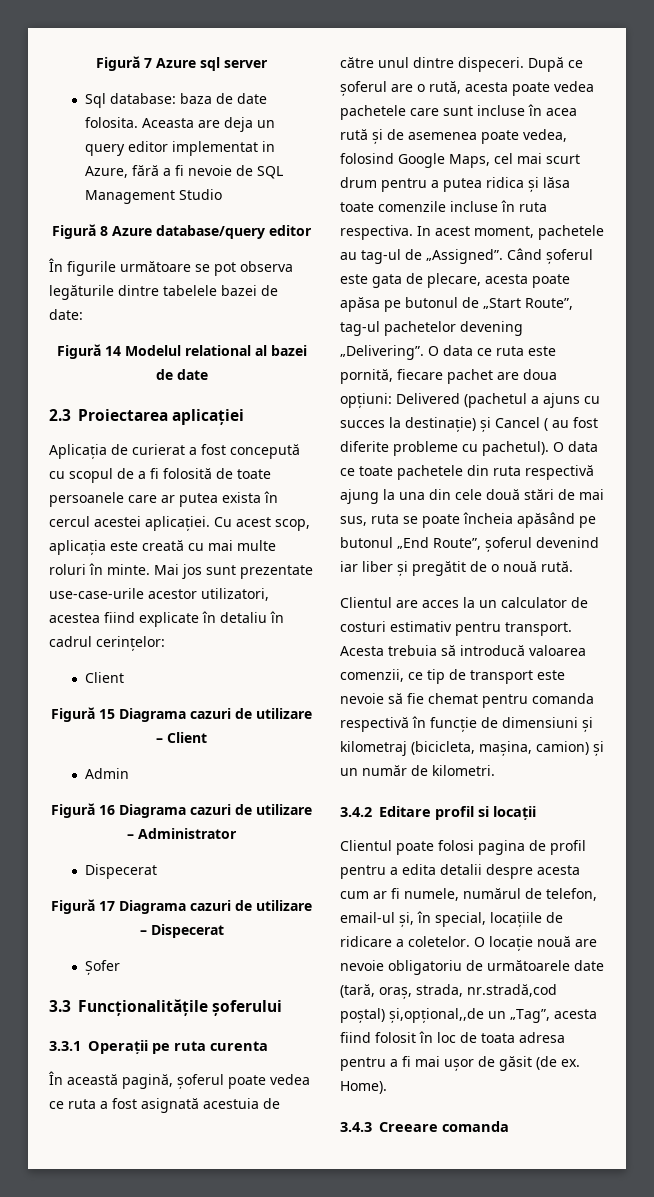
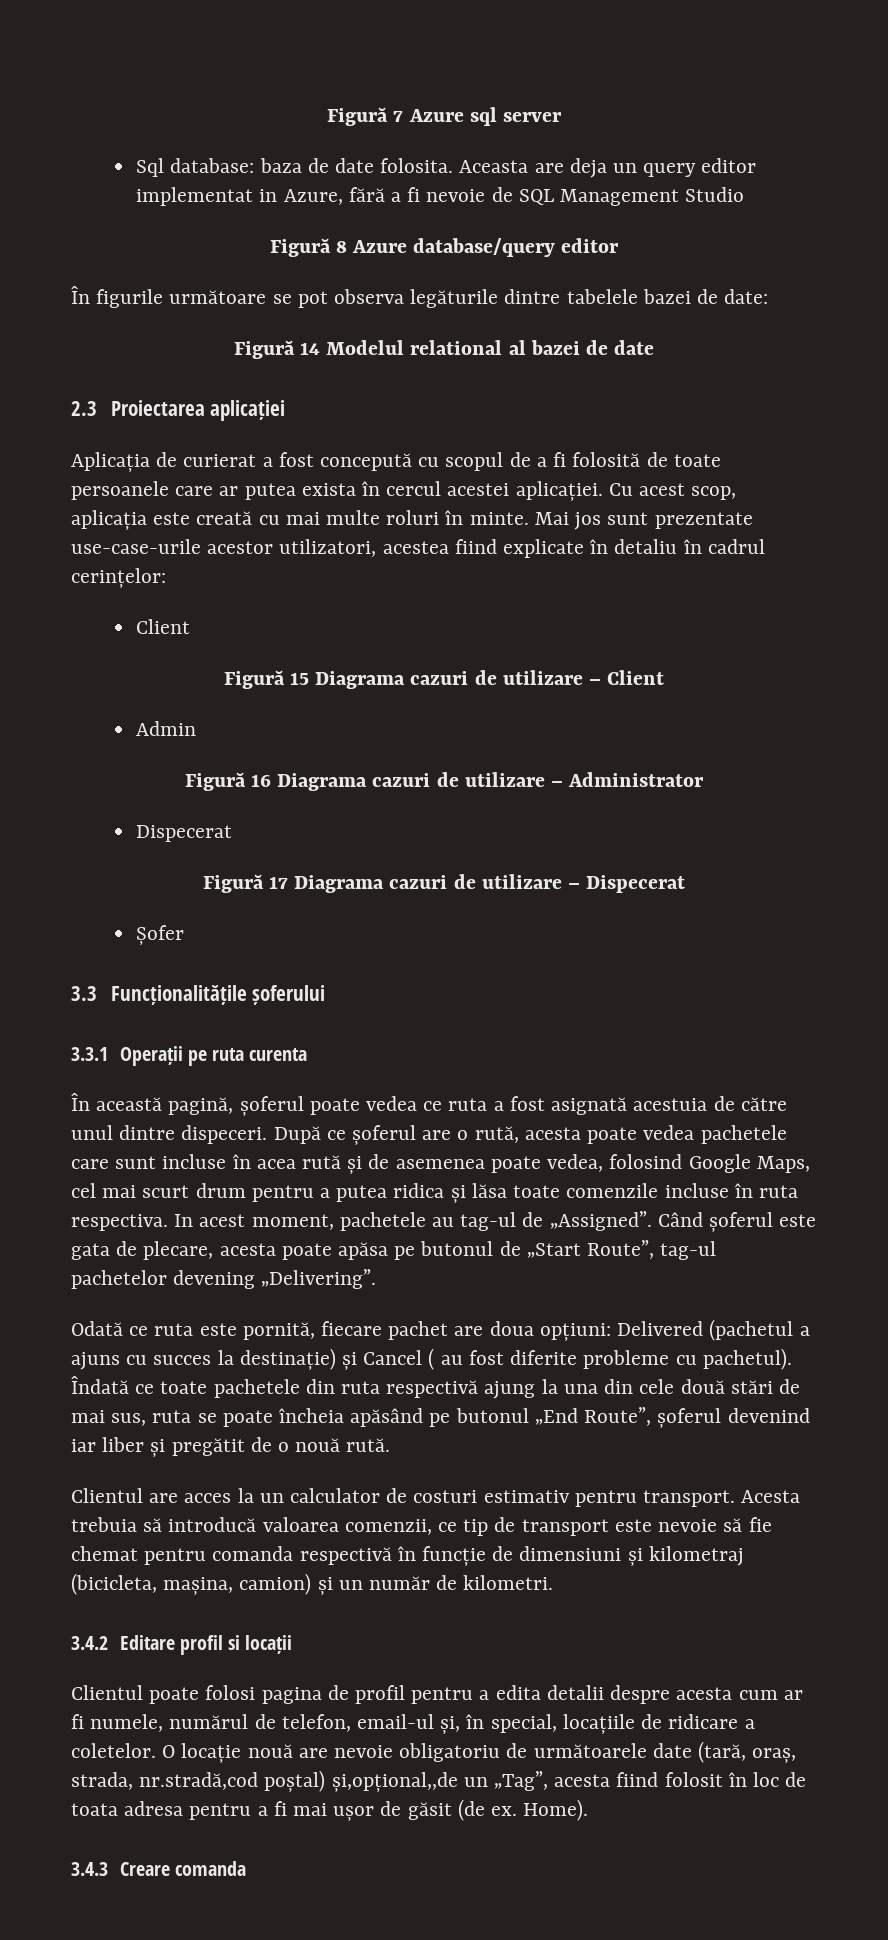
[428,345,473,356] O data -> [71,1321,123,1336] // Odată
[553,441,598,452] O data -> [71,1376,129,1394] Îndată
[379,1122,438,1132] Creeare -> [119,1862,170,1876] Creare

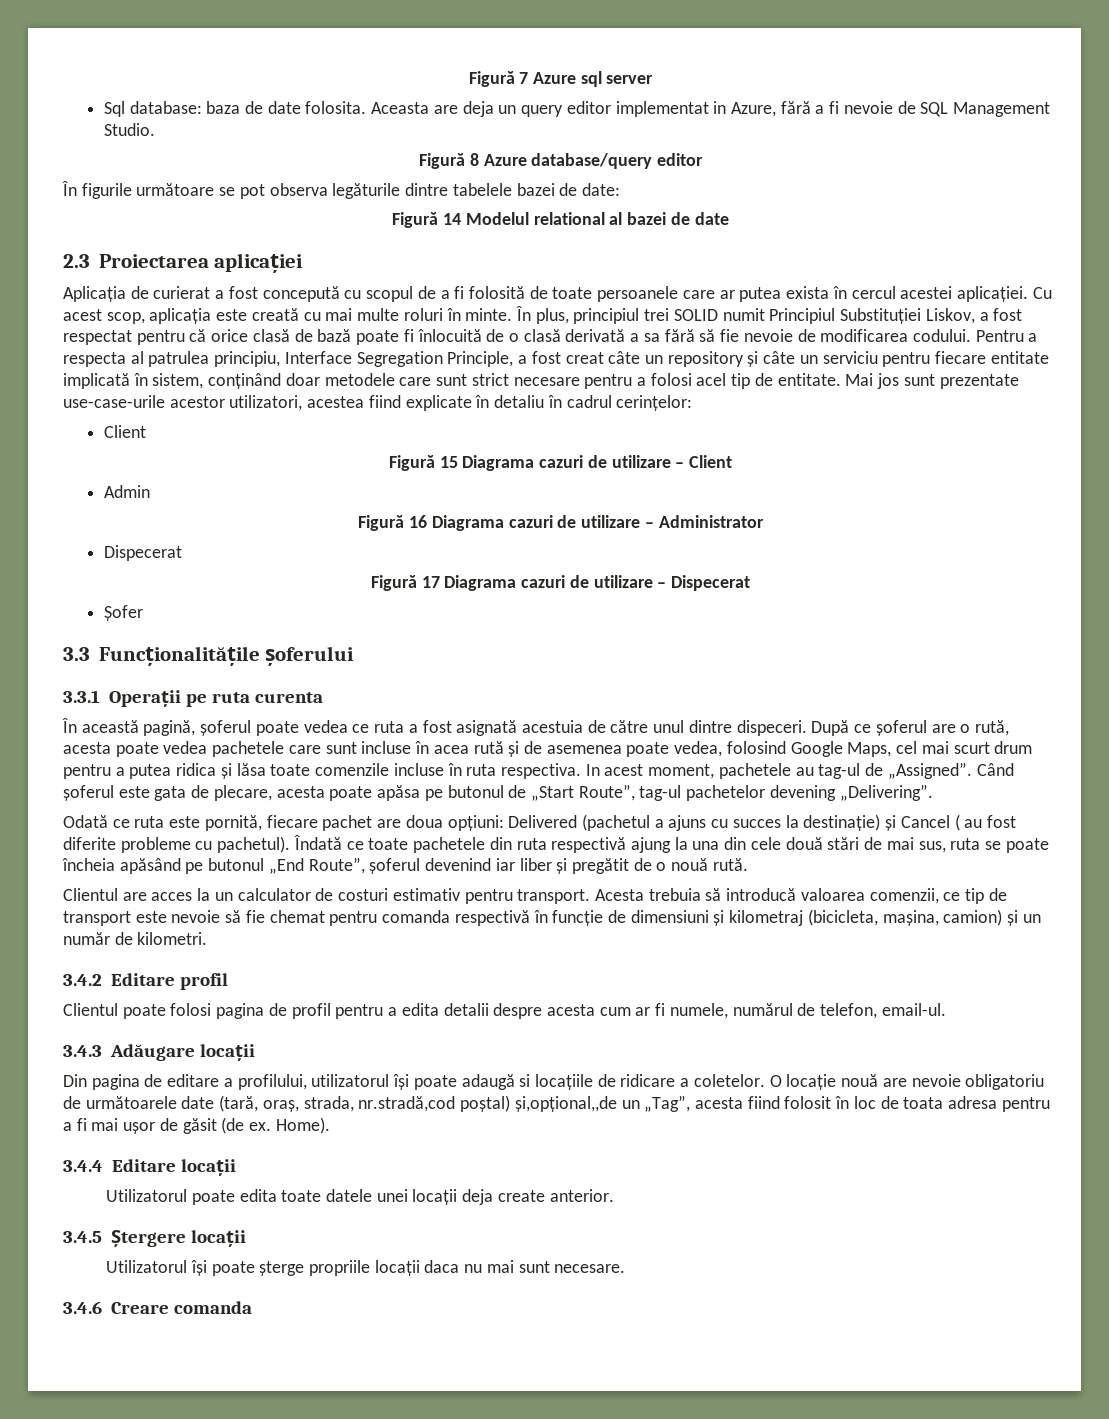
[685,187,745,202] Studio -> [103,123,155,136] Studio.
(529, 518) none -> [515,306,1023,324] [63,329,1038,345] [63,351,1049,367] [63,373,841,389] În plus, principiul trei SOLID numit Principiul Substituției Liskov, a fost respectat pentru că orice clasă de bază poate fi înlocuită de o clasă derivată a sa fără să fie nevoie de modificarea codului. Pentru a respecta al patrulea principiu, Interface Segregation Principle, a fost creat câte un repository și câte un serviciu pentru fiecare entitate implicată în sistem, conținând doar metodele care sunt strict necesare pentru a folosi acel tip de entitate.
[228,1635,293,1654] si locații -> (228, 981) none
[357,1714,557,1735] email-ul și, în special, -> [881,1003,946,1016] [63,1044,255,1061] [63,1074,531,1090] email-ul. // 3.4.3 Adăugare locații // Din pagina de editare a profilului, utilizatorul își poate adaugă si
[71,1862,108,1876] 3.4.3 -> [63,1159,236,1176] [106,1189,614,1205] [63,1230,246,1247] [106,1260,626,1276] [63,1301,102,1314] 3.4.4 Editare locații // Utilizatorul poate edita toate datele unei locații deja create anterior. // 3.4.5 Ștergere locații // Utilizatorul își poate șterge propriile locații daca nu mai sunt necesare. // 3.4.6

